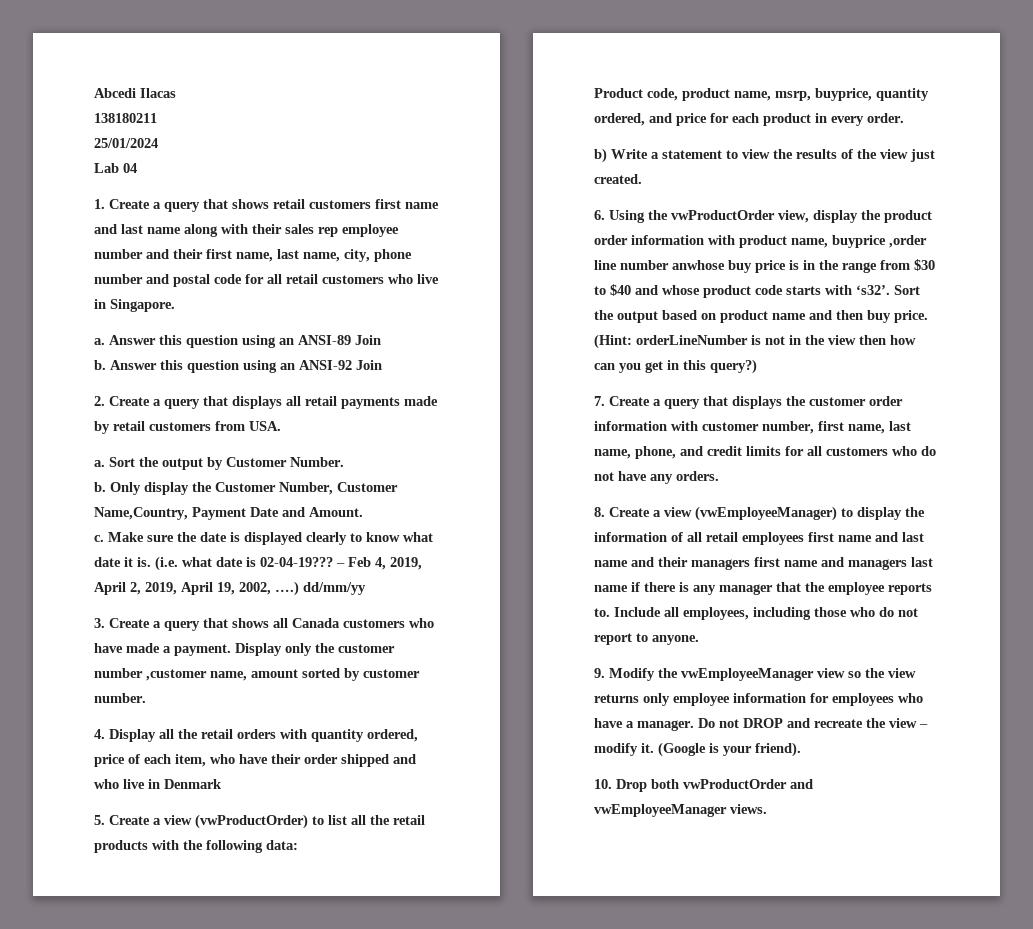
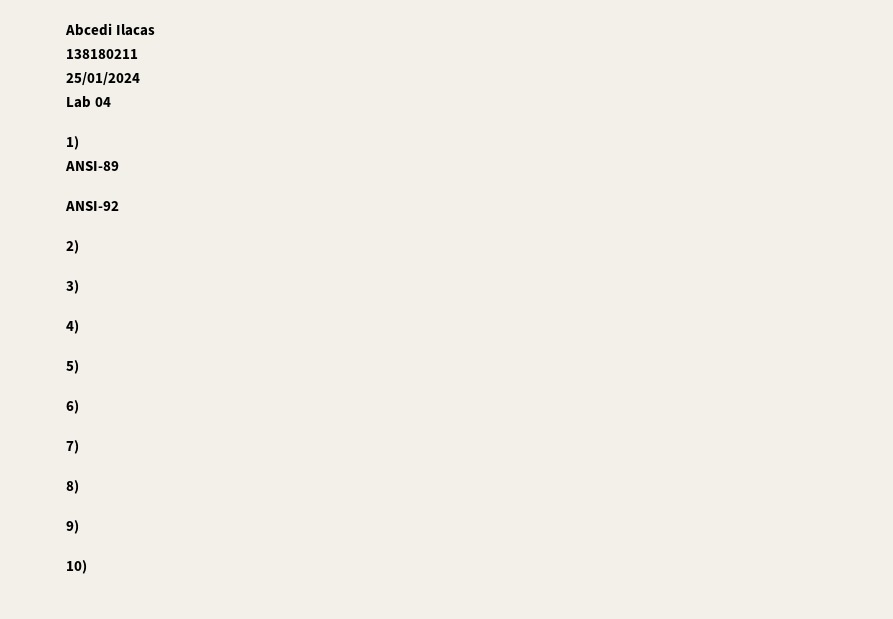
[94,199,439,212] [94,224,399,237] [94,249,412,262] [94,274,439,287] [94,299,175,312] [94,335,381,348] [94,360,382,373] [94,396,438,409] [94,421,281,434] [94,457,344,470] [94,482,398,495] [94,507,363,520] [94,532,433,545] [94,556,422,571] [94,581,366,596] [94,618,434,631] [94,643,395,656] [94,668,420,681] [94,693,146,703] [94,729,418,742] [94,754,416,767] [94,779,222,789] [94,814,425,829] [94,840,298,853] [594,88,929,101] [594,113,904,126] [594,148,935,163] [594,174,642,184] [594,210,932,223] [594,235,927,248] [594,259,935,273] [594,284,920,298] [594,310,928,323] [594,334,916,349] [594,359,757,374] [594,396,903,409] [594,421,911,434] [594,446,936,459] [594,471,719,484] [594,506,925,521] [594,532,924,545] [594,557,933,570] [594,582,932,595] [594,607,918,620] [594,633,699,645] [594,668,916,681] [594,693,923,706] [594,718,928,731] [594,742,801,757] [594,779,813,792] [594,804,767,817] 1. Create a query that shows retail customers first name and last name along with their sales rep employee number and their first name, last name, city, phone number and postal code for all retail customers who live in Singapore. // a. Answer this question using an ANSI-89 Join // b. Answer this question using an ANSI-92 Join // 2. Create a query that displays all retail payments made by retail customers from USA. // a. Sort the output by Customer Number. // b. Only display the Customer Number, Customer Name,Country, Payment Date and Amount. // c. Make sure the date is displayed clearly to know what date it is. (i.e. what date is 02-04-19??? – Feb 4, 2019, April 2, 2019, April 19, 2002, ….) dd/mm/yy // 3. Create a query that shows all Canada customers who have made a payment. Display only the customer number ,customer name, amount sorted by customer number. // 4. Display all the retail orders with quantity ordered, price of each item, who have their order shipped and who live in Denmark // 5. Create a view (vwProductOrder) to list all the retail products with the following data: // Product code, product name, msrp, buyprice, quantity ordered, and price for each product in every order. // b) Write a statement to view the results of the view just created. // 6. Using the vwProductOrder view, display the product order information with product name, buyprice ,order line number anwhose buy price is in the range from $30 to $40 and whose product code starts with ‘s32’. Sort the output based on product name and then buy price. (Hint: orderLineNumber is not in the view then how can you get in this query?) // 7. Create a query that displays the customer order information with customer number, first name, last name, phone, and credit limits for all customers who do not have any orders. // 8. Create a view (vwEmployeeManager) to display the information of all retail employees first name and last name and their managers first name and managers last name if there is any manager that the employee reports to. Include all employees, including those who do not report to anyone. // 9. Modify the vwEmployeeManager view so the view returns only employee information for employees who have a manager. Do not DROP and recreate the view – modify it. (Google is your friend). // 10. Drop both vwProductOrder and vwEmployeeManager views. -> [66,136,79,150] [65,161,119,171] [65,201,119,211] [66,240,79,254] [66,280,79,294] [66,320,79,334] [66,360,79,374] [66,400,79,414] [66,440,79,454] [66,480,79,494] [66,520,79,534] [66,560,87,574] 1) // ANSI-89 // ANSI-92 // 2) // 3) // 4) // 5) // 6) // 7) // 8) // 9) // 10)

